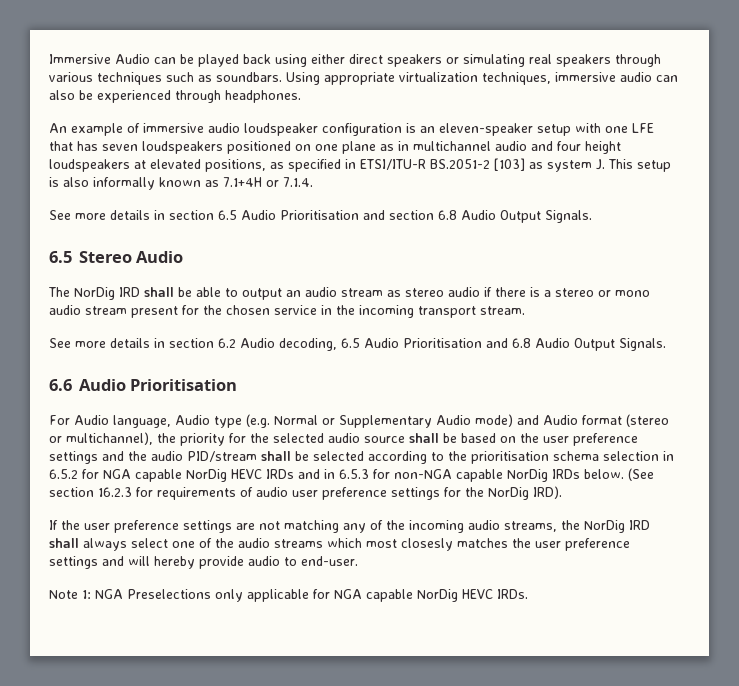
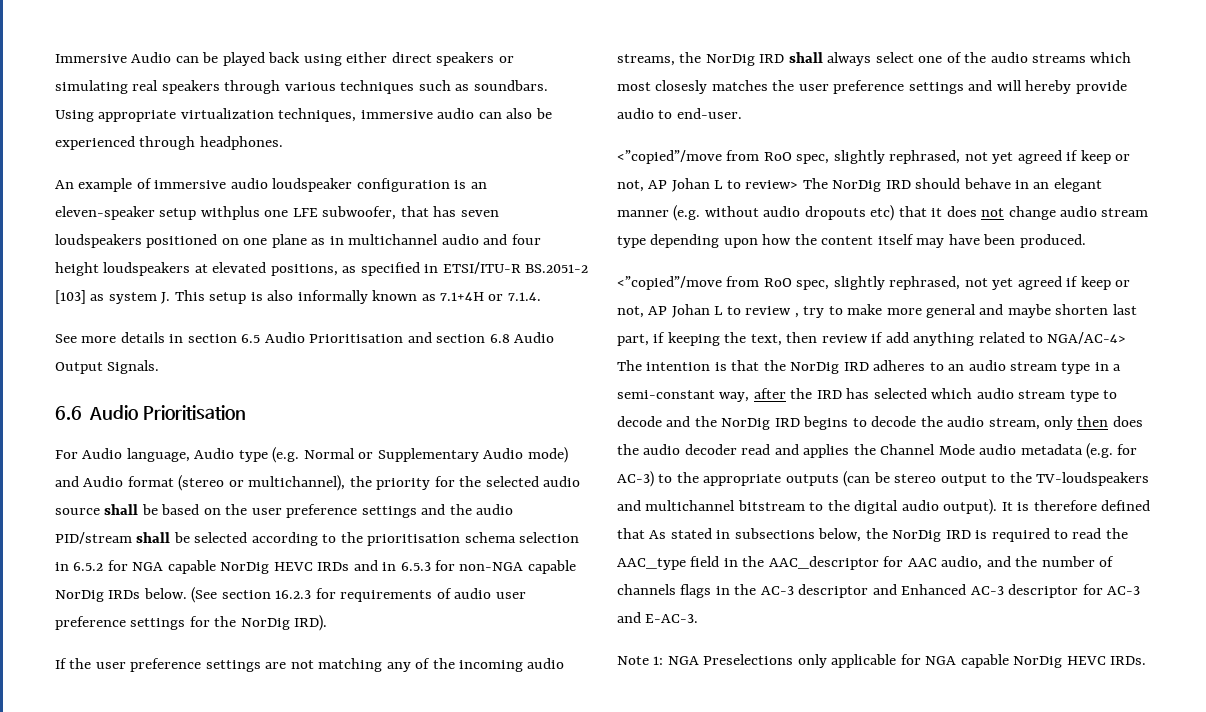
[575,123,601,133] with -> [200,206,260,220] withplus
(654, 128) none -> [322,206,397,220] subwoofer,
[49,251,184,263] [48,287,650,300] [49,305,525,318] [49,338,666,351] // 6.5 Stereo Audio // The NorDig IRD shall be able to output an audio stream as stereo audio if there is a stereo or mono audio stream present for the chosen service in the incoming transport stream. // See more details in section 6.2 Audio decoding, 6.5 Audio Prioritisation and 6.8 Audio Output Signals. -> (160, 367) none
(358, 561) none -> [617,150,1131,164] [617,178,1102,192] [617,205,1149,221] [617,234,1086,248] [617,276,1131,290] [617,304,1137,318] [617,332,1127,346] [617,360,1122,374] [617,388,1118,402] [617,416,1143,430] [617,443,1138,459] [617,471,1150,487] [617,499,1151,515] [617,528,1128,542] [617,556,1115,570] [617,584,1141,598] [617,612,699,623] // <”copied”/move from RoO spec, slightly rephrased, not yet agreed if keep or not, AP Johan L to review> The NorDig IRD should behave in an elegant manner (e.g. without audio dropouts etc) that it does not change audio stream type depending upon how the content itself may have been produced. // <”copied”/move from RoO spec, slightly rephrased, not yet agreed if keep or not, AP Johan L to review , try to make more general and maybe shorten last part, if keeping the text, then review if add anything related to NGA/AC-4> The intention is that the NorDig IRD adheres to an audio stream type in a semi-constant way, after the IRD has selected which audio stream type to decode and the NorDig IRD begins to decode the audio stream, only then does the audio decoder read and applies the Channel Mode audio metadata (e.g. for AC-3) to the appropriate outputs (can be stereo output to the TV-loudspeakers and multichannel bitstream to the digital audio output). It is therefore defined that As stated in subsections below, the NorDig IRD is required to read the AAC_type field in the AAC_descriptor for AAC audio, and the number of channels flags in the AC-3 descriptor and Enhanced AC-3 descriptor for AC-3 and E-AC-3.

